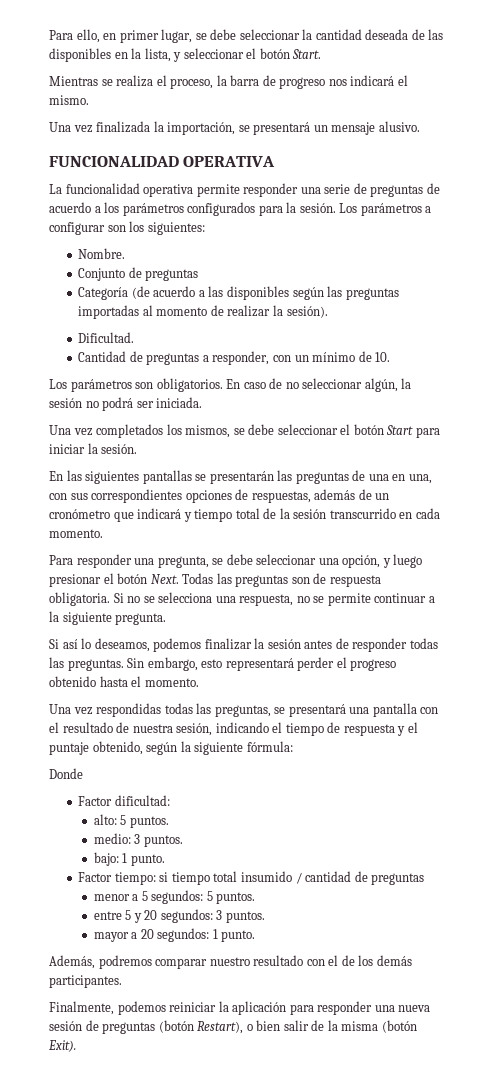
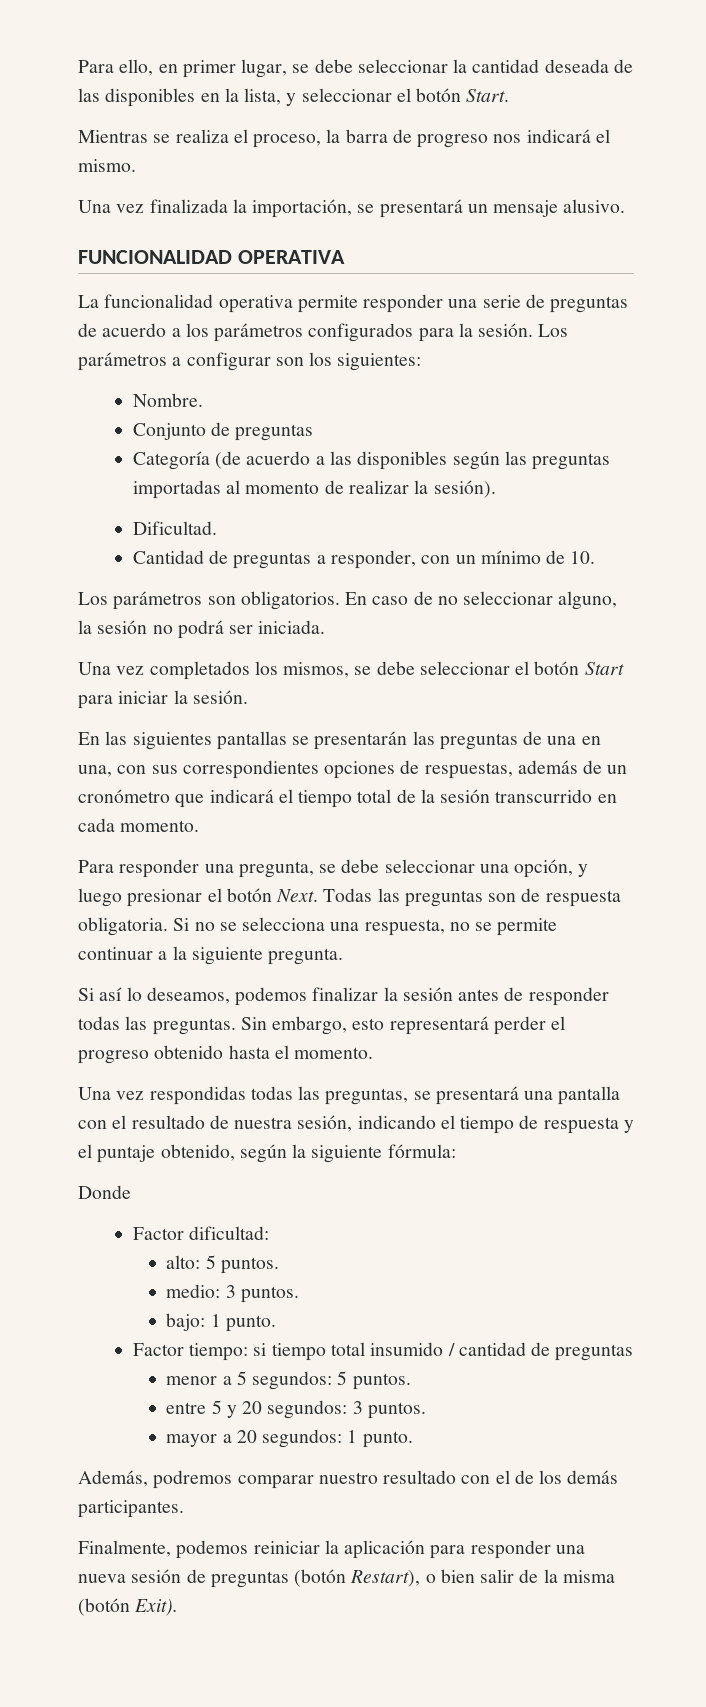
[364,378,398,392] algún, -> [558,591,618,610] alguno,
[183,512,192,522] y -> [278,789,293,803] el

